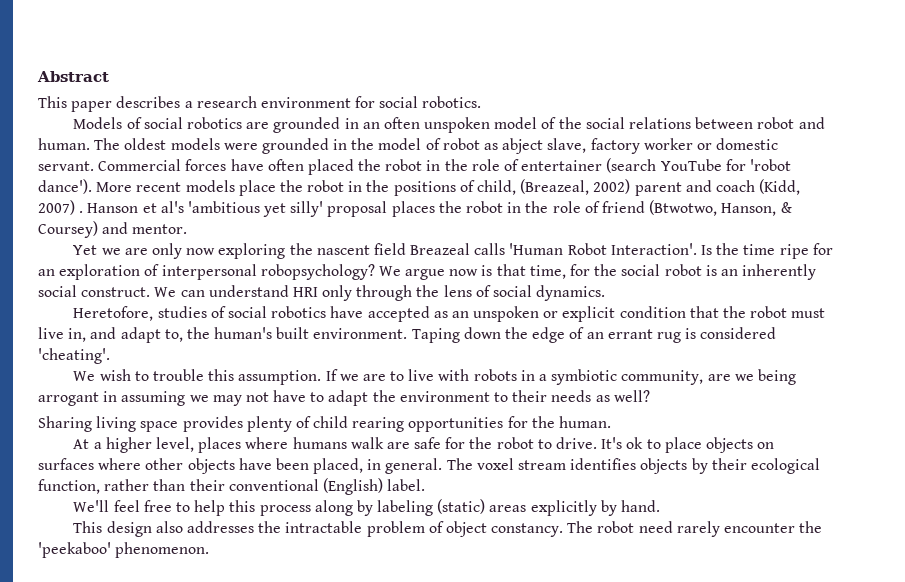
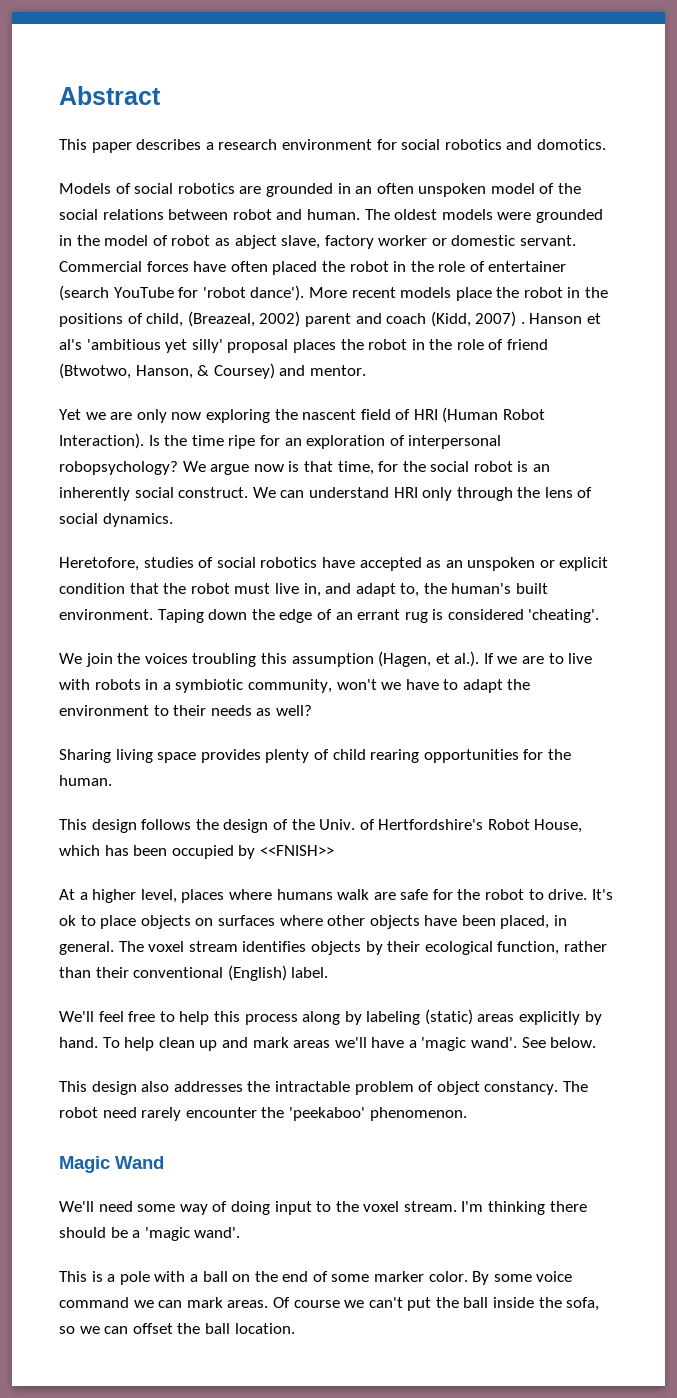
[422,96,482,108] robotics. -> [444,139,606,150] robotics and domotics.
[410,243,697,255] Breazeal calls 'Human Robot Interaction'. -> [395,407,546,423] [59,433,144,449] of HRI (Human Robot Interaction).
[99,369,322,385] wish to trouble this assumption. -> [85,651,480,667] join the voices troubling this assumption (Hagen, et al.).
[707,369,796,385] [38,391,269,406] are we being arrogant in assuming we may not -> [336,679,402,690] won't we
(612, 422) none -> [59,819,583,833] [59,845,334,859] // This design follows the design of the Univ. of Hertfordshire's Robot House, which has been occupied by <<FNISH>>
(660, 506) none -> [102,1037,597,1051] To help clean up and mark areas we'll have a 'magic wand'. See below.
(210, 550) none -> [59,1156,164,1173] [59,1201,587,1215] [59,1227,241,1241] [59,1271,573,1285] [59,1297,600,1311] [59,1323,295,1334] // Magic Wand // We'll need some way of doing input to the voxel stream. I'm thinking there should be a 'magic wand'. // This is a pole with a ball on the end of some marker color. By some voice command we can mark areas. Of course we can't put the ball inside the sofa, so we can offset the ball location.

